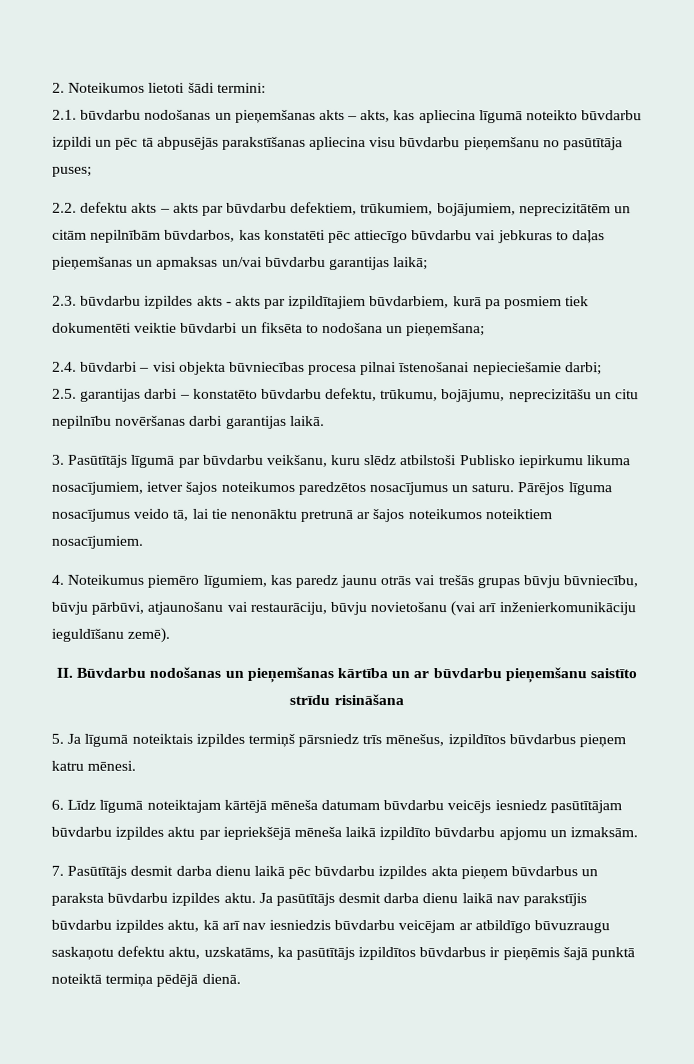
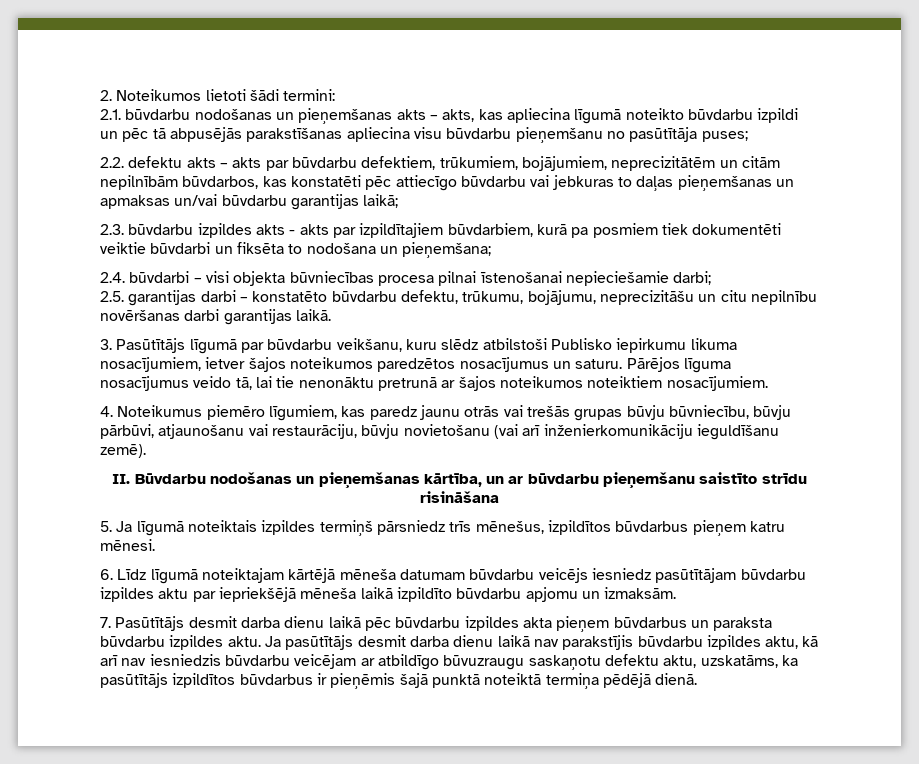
[337,667,388,679] kārtība -> [423,473,482,487] kārtība,

